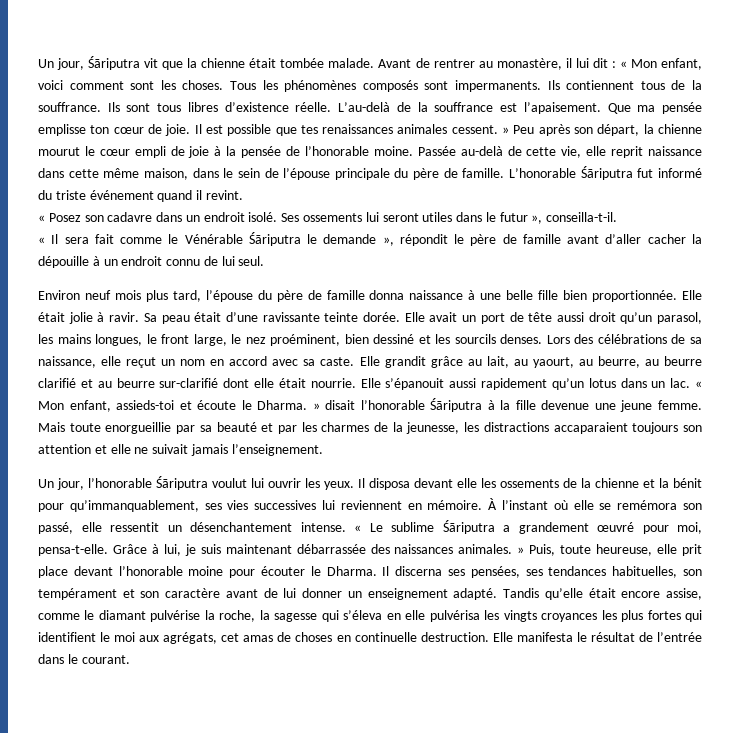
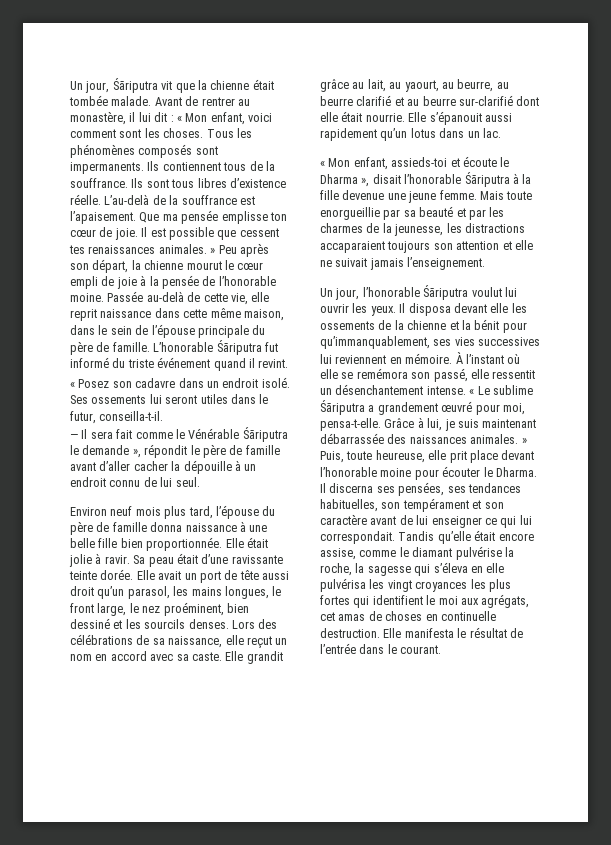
(297, 131) none -> [239,228,279,237] cessent
[397,124,498,134] animales cessent. -> [158,244,207,254] animales.
[499,212,543,224] futur », -> [70,411,96,424] futur,
[38,237,45,244] « -> [70,434,78,439] —
(691, 383) none -> (501, 133) //
[257,400,320,410] Dharma. » -> [320,174,370,187] Dharma »,
[302,588,498,600] donner un enseignement adapté. -> [431,515,532,528] [320,531,395,544] enseigner ce qui lui correspondait.
[503,610,537,622] vingts -> [387,580,412,592] vingt

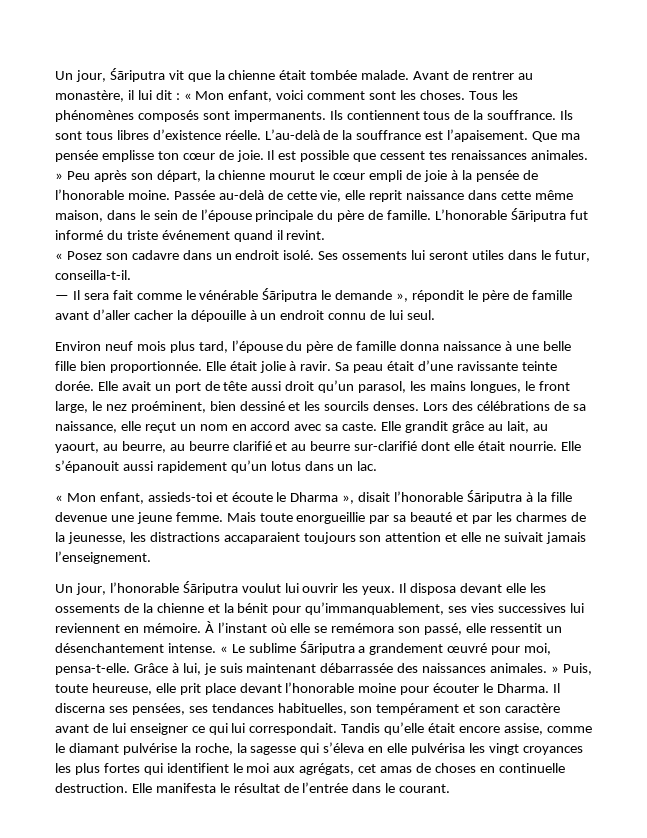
[188,428,240,439] Vénérable -> [199,290,259,300] vénérable

